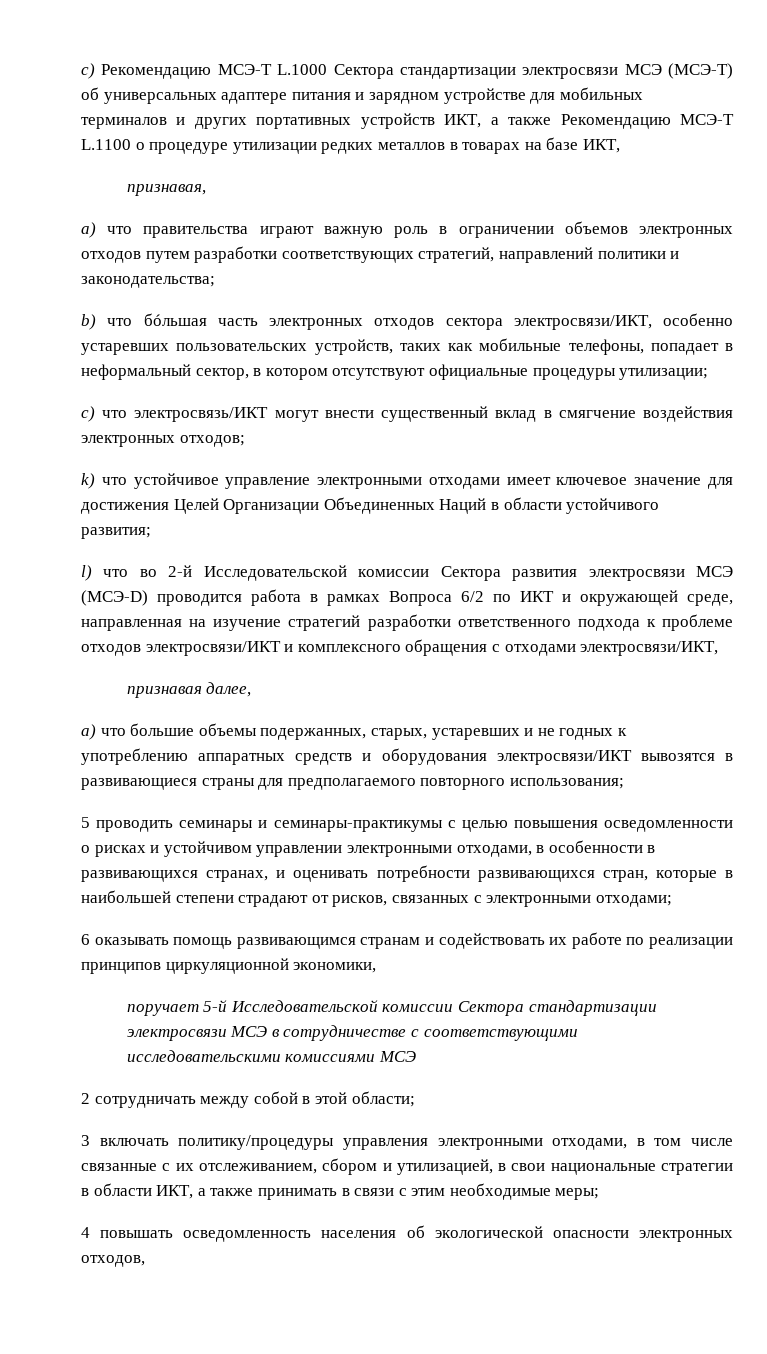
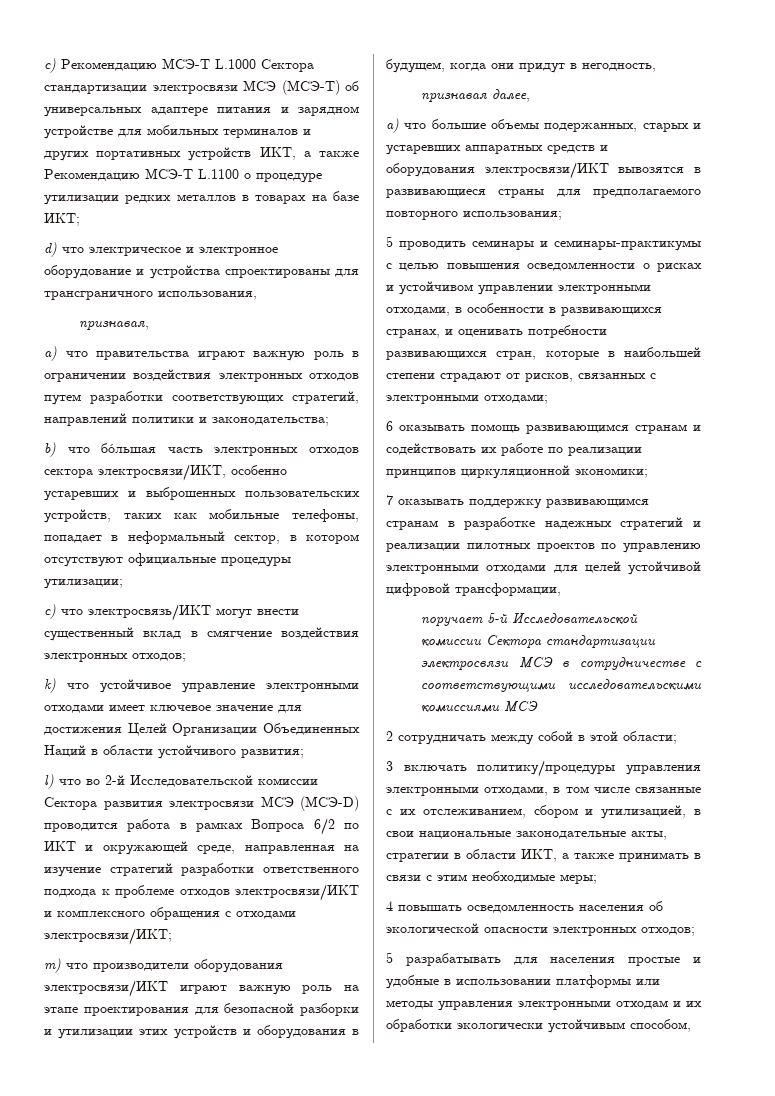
[582,139,620,153] ИКТ, -> [44,213,80,226] [44,242,278,257] [44,265,359,279] [44,291,257,300] ИКТ; // d) что электрическое и электронное оборудование и устройства спроектированы для трансграничного использования,
[564,221,628,234] объемов -> [133,369,212,381] воздействия
(169, 349) none -> [128,487,236,500] и выброшенных
[580,641,719,656] электросвязи/ИКТ, -> [44,928,172,945] [44,958,283,973] [44,980,359,997] [44,1003,359,1016] [44,1025,359,1039] [386,59,656,73] электросвязи/ИКТ; // m) что производители оборудования электросвязи/ИКТ играют важную роль на этапе проектирования для безопасной разборки и утилизации этих устройств и оборудования в будущем, когда они придут в негодность,
[370,728,627,740] [81,748,188,765] старых, устаревших и не годных к употреблению -> [642,123,701,132] [386,145,461,155] старых и устаревших
[293,962,377,973] экономики, -> [575,468,648,478] [386,495,649,509] [386,517,701,530] [386,543,701,553] [386,561,701,575] [386,583,561,596] экономики; // 7 оказывать поддержку развивающимся странам в разработке надежных стратегий и реализации пилотных проектов по управлению электронными отходами для целей устойчивой цифровой трансформации,
(656, 1169) none -> [516,831,667,840] законодательные акты,
[81,1255,145,1267] отходов, -> [641,927,695,936] [386,952,701,966] [386,975,660,989] [386,1000,702,1011] [386,1019,691,1033] отходов; // 5 разрабатывать для населения простые и удобные в использовании платформы или методы управления электронными отходам и их обработки экологически устойчивым способом,

